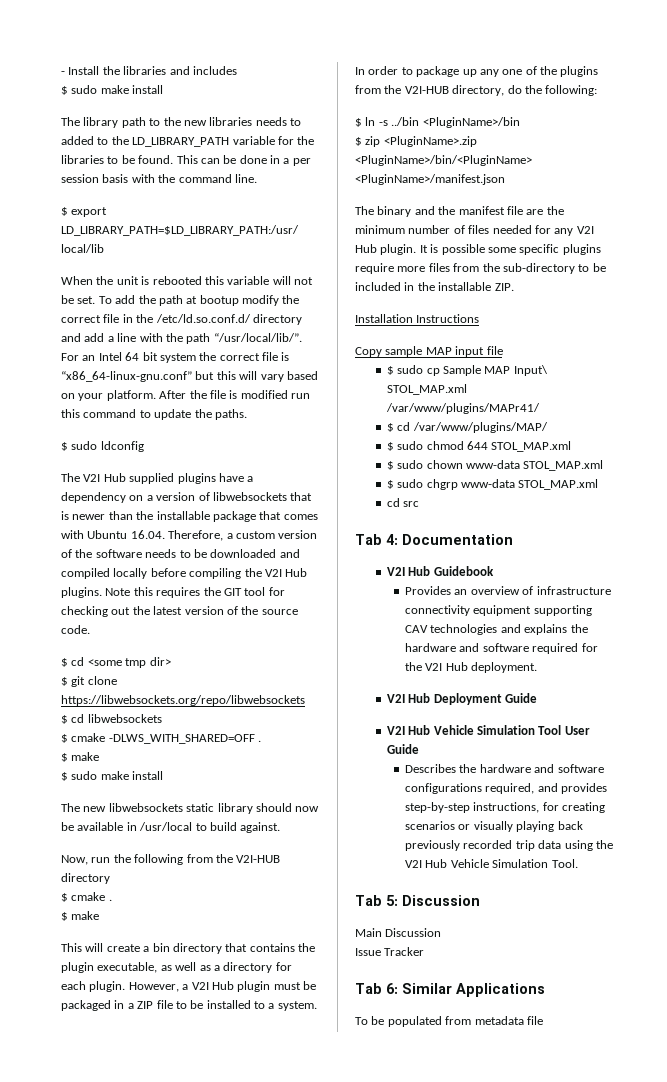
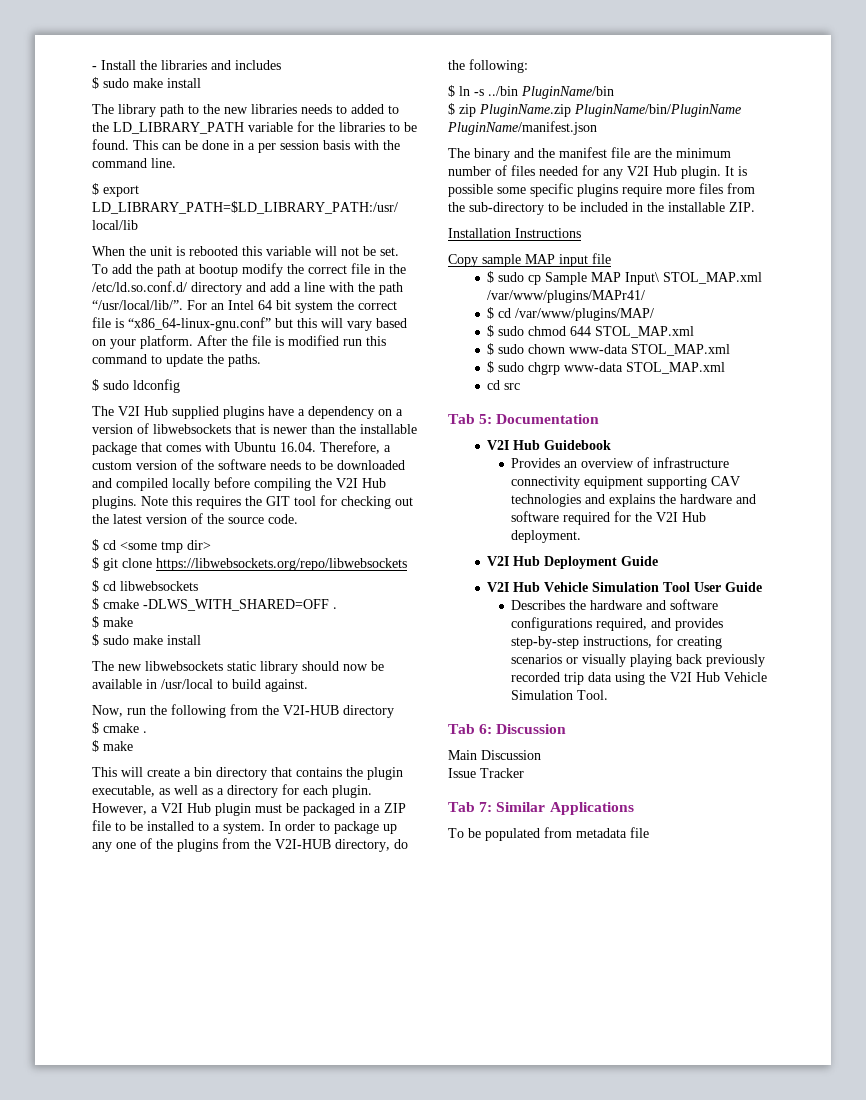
[422,117,520,128] <PluginName>/bin -> [521,86,614,99] PluginName/bin
[383,136,477,147] [355,155,532,166] [355,174,505,185] <PluginName>.zip <PluginName>/bin/<PluginName> <PluginName>/manifest.json -> [479,104,741,117] [447,121,597,135] PluginName.zip PluginName/bin/PluginName PluginName/manifest.json
[386,534,398,545] 4: -> [479,414,493,424] 5:
[386,895,398,906] 5: -> [479,724,493,734] 6:
[386,983,398,994] 6: -> [479,802,493,812] 7:

